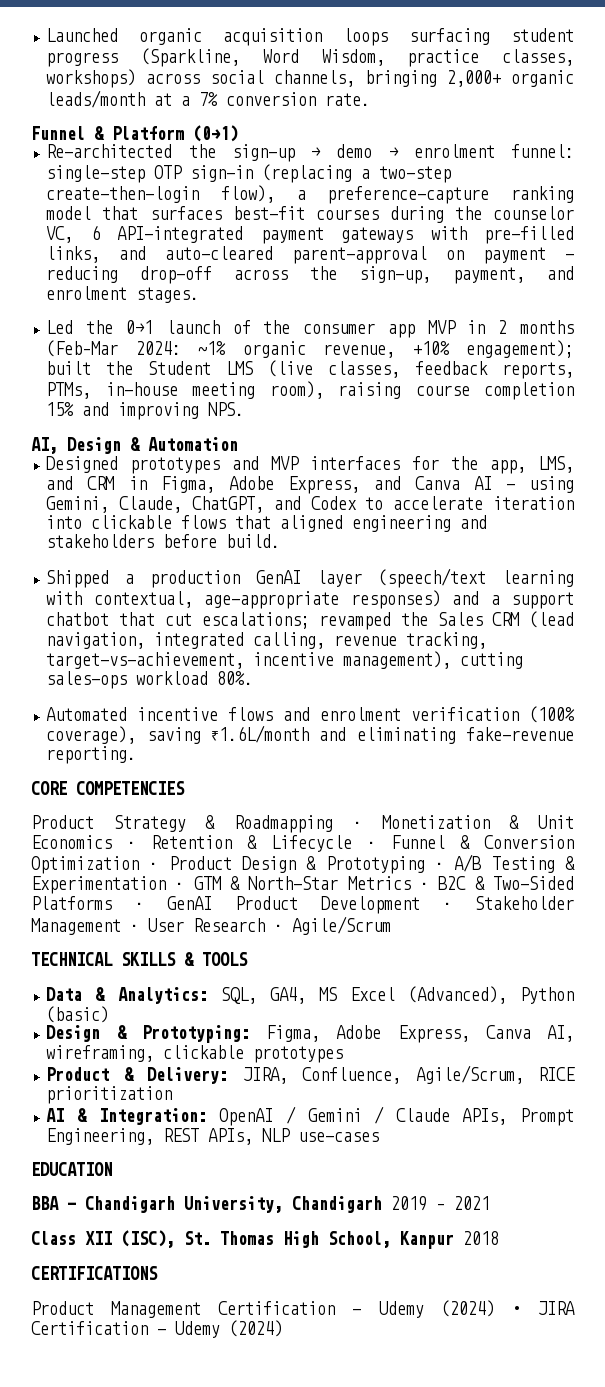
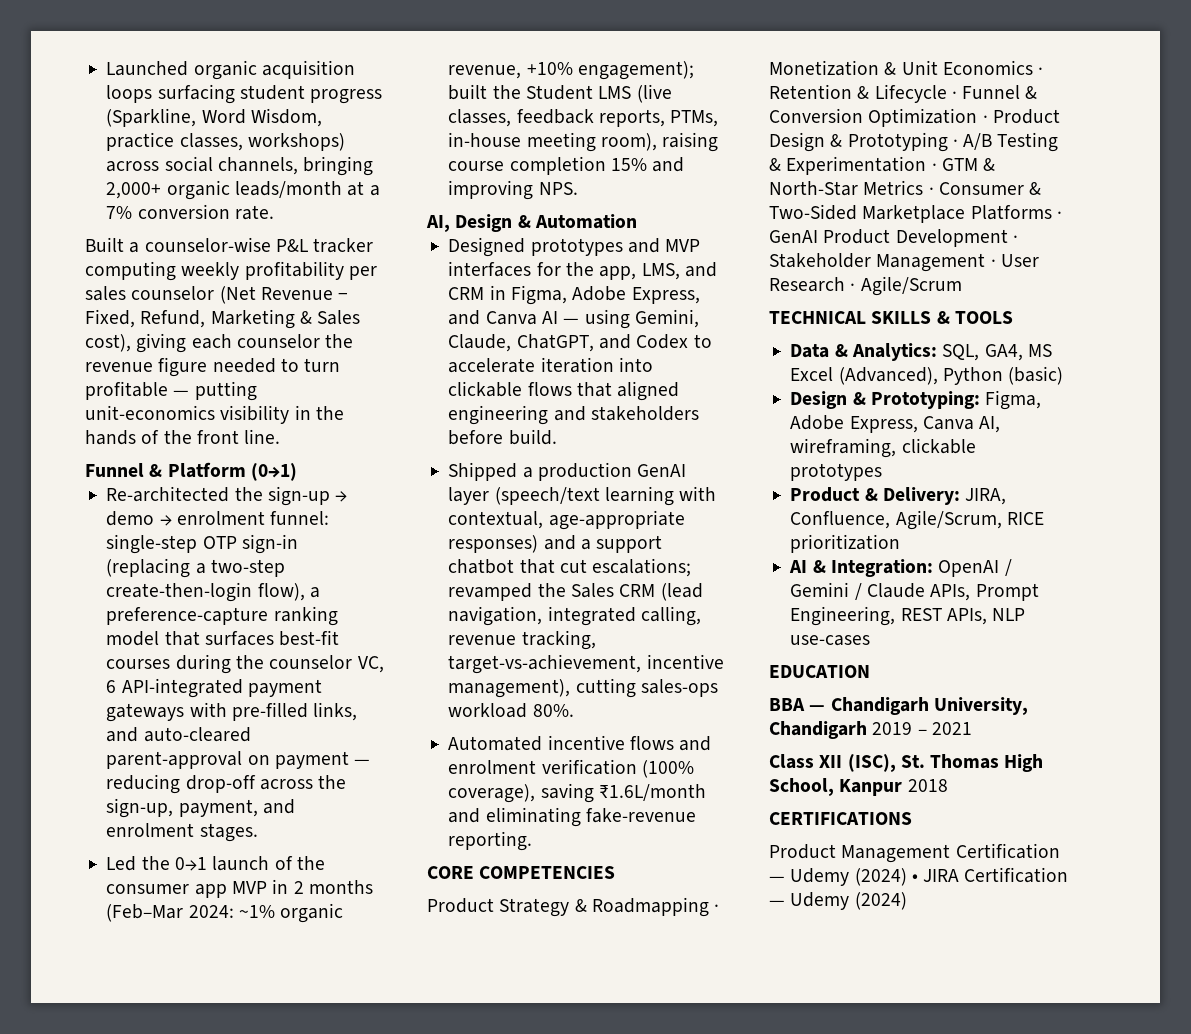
(371, 99) none -> [85,237,374,253] [85,261,377,281] [85,286,349,304] [85,309,361,329] [85,333,354,353] [85,357,341,377] [85,381,257,401] [85,405,344,424] [85,429,281,445] // Built a counselor-wise P&L tracker computing weekly profitability per sales counselor (Net Revenue − Fixed, Refund, Marketing & Sales cost), giving each counselor the revenue figure needed to turn profitable — putting unit-economics visibility in the hands of the front line.
[438,876,467,890] B2C -> [938,182,1024,195] Consumer
(574, 883) none -> [862,205,966,223] Marketplace

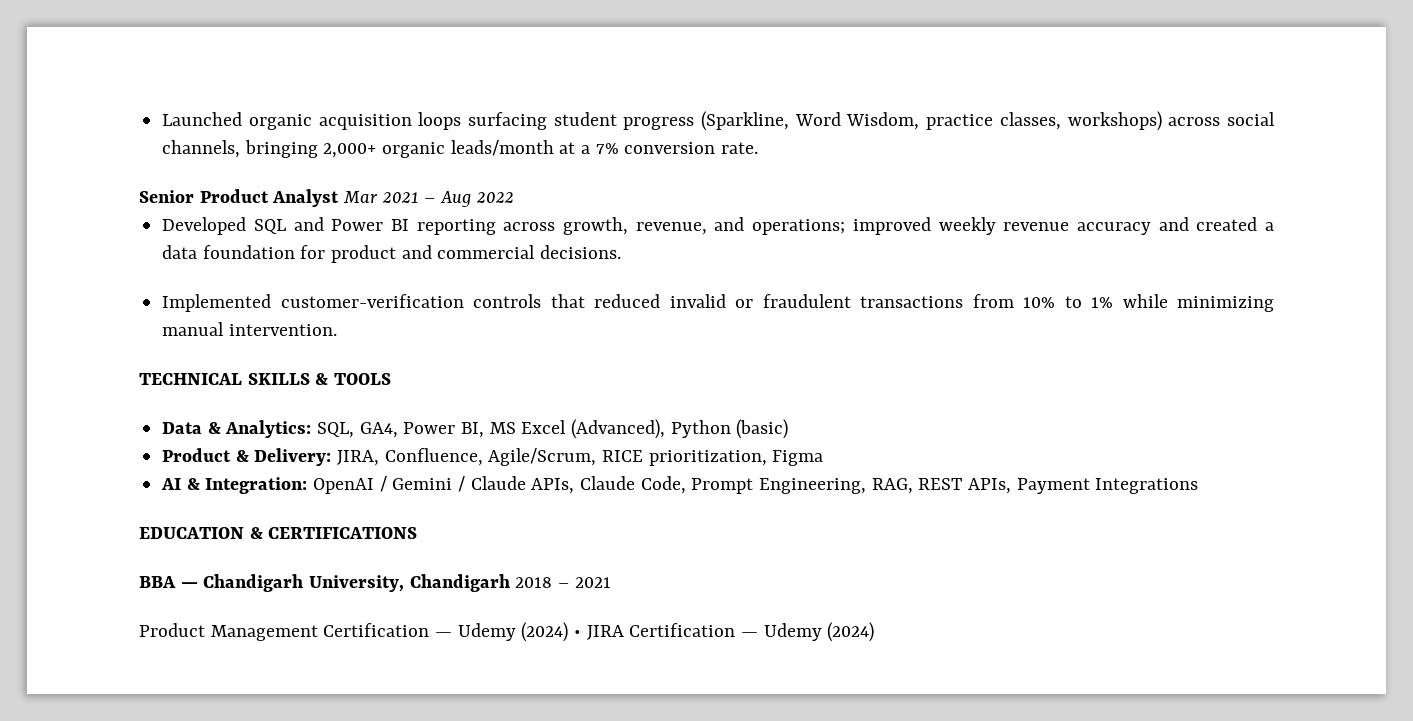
[85,237,374,253] [85,261,377,281] [85,286,349,304] [85,309,361,329] [85,333,354,353] [85,357,341,377] [85,381,257,401] [85,405,344,424] [85,429,281,445] [85,462,297,481] [106,486,348,506] [106,511,330,526] [106,534,298,554] [106,558,285,578] [106,582,320,602] [106,606,338,626] [106,630,340,646] [106,654,384,674] [106,678,322,698] [106,702,358,722] [106,727,251,742] [106,751,371,769] [106,774,347,794] [106,798,295,818] [106,823,258,842] [106,856,325,871] [106,879,373,898] [106,903,344,923] [448,61,694,80] [448,84,672,103] [448,109,719,127] [448,132,719,152] [448,156,685,175] [448,180,578,200] [426,214,637,232] [448,237,701,257] [448,261,717,280] [448,285,700,305] [448,309,699,329] [448,334,712,352] [448,357,653,373] [448,381,680,401] [448,405,699,425] [448,429,557,445] [448,462,687,481] [448,486,717,506] [448,510,685,530] [448,535,663,553] [448,558,692,577] [448,583,703,601] [448,606,701,626] [448,630,596,650] [448,654,724,674] [448,678,718,698] [448,703,574,718] [448,735,712,751] [448,759,694,778] [448,783,706,803] [448,807,696,827] [448,831,533,851] [427,866,616,879] [427,897,720,917] [769,60,1044,76] [769,84,1038,103] [769,108,1060,127] [769,132,1059,152] [769,156,996,175] [769,180,1042,196] [769,204,1062,223] [769,229,1018,247] [769,253,1039,272] [769,276,962,296] Built a counselor-wise P&L tracker computing weekly profitability per sales counselor (Net Revenue − Fixed, Refund, Marketing & Sales cost), giving each counselor the revenue figure needed to turn profitable — putting unit-economics visibility in the hands of the front line. // Funnel & Platform (0→1) // Re-architected the sign-up → demo → enrolment funnel: single-step OTP sign-in (replacing a two-step create-then-login flow), a preference-capture ranking model that surfaces best-fit courses during the counselor VC, 6 API-integrated payment gateways with pre-filled links, and auto-cleared parent-approval on payment — reducing drop-off across the sign-up, payment, and enrolment stages. // Led the 0→1 launch of the consumer app MVP in 2 months (Feb–Mar 2024: ~1% organic revenue, +10% engagement); built the Student LMS (live classes, feedback reports, PTMs, in-house meeting room), raising course completion 15% and improving NPS. // AI, Design & Automation // Designed prototypes and MVP interfaces for the app, LMS, and CRM in Figma, Adobe Express, and Canva AI — using Gemini, Claude, ChatGPT, and Codex to accelerate iteration into clickable flows that aligned engineering and stakeholders before build. // Shipped a production GenAI layer (speech/text learning with contextual, age-appropriate responses) and a support chatbot that cut escalations; revamped the Sales CRM (lead navigation, integrated calling, revenue tracking, target-vs-achievement, incentive management), cutting sales-ops workload 80%. // Automated incentive flows and enrolment verification (100% coverage), saving ₹1.6L/month and eliminating fake-revenue reporting. // CORE COMPETENCIES // Product Strategy & Roadmapping · Monetization & Unit Economics · Retention & Lifecycle · Funnel & Conversion Optimization · Product Design & Prototyping · A/B Testing & Experimentation · GTM & North-Star Metrics · Consumer & Two-Sided Marketplace Platforms · GenAI Product Development · Stakeholder Management · User Research · Agile/Scrum -> [139,189,514,207] [162,217,1275,235] [162,245,622,263] [162,294,1274,312] [162,322,337,336] Senior Product Analyst Mar 2021 – Aug 2022 // Developed SQL and Power BI reporting across growth, revenue, and operations; improved weekly revenue accuracy and created a data foundation for product and commercial decisions. // Implemented customer-verification controls that reduced invalid or fraudulent transactions from 10% to 1% while minimizing manual intervention.
(1023, 352) none -> [403,422,485,438] Power BI,
[790,390,1042,410] [790,415,1001,433] [790,438,976,458] [790,463,883,481] // Design & Prototyping: Figma, Adobe Express, Canva AI, wireframing, clickable prototypes -> (789, 429) none
[790,534,901,553] prioritization -> [648,450,824,466] prioritization, Figma
(971, 592) none -> [580,476,686,494] Claude Code,
(896, 616) none -> [871,478,913,494] RAG,
[992,608,1026,621] [790,635,871,646] NLP use-cases -> [1016,478,1199,494] Payment Integrations
(870, 671) none -> [249,527,418,539] & CERTIFICATIONS
[872,722,913,735] 2019 -> [515,577,553,588] 2018
[769,754,1044,772] [769,778,948,796] [769,812,912,825] // Class XII (ISC), St. Thomas High School, Kanpur 2018 // CERTIFICATIONS -> (611, 582) none

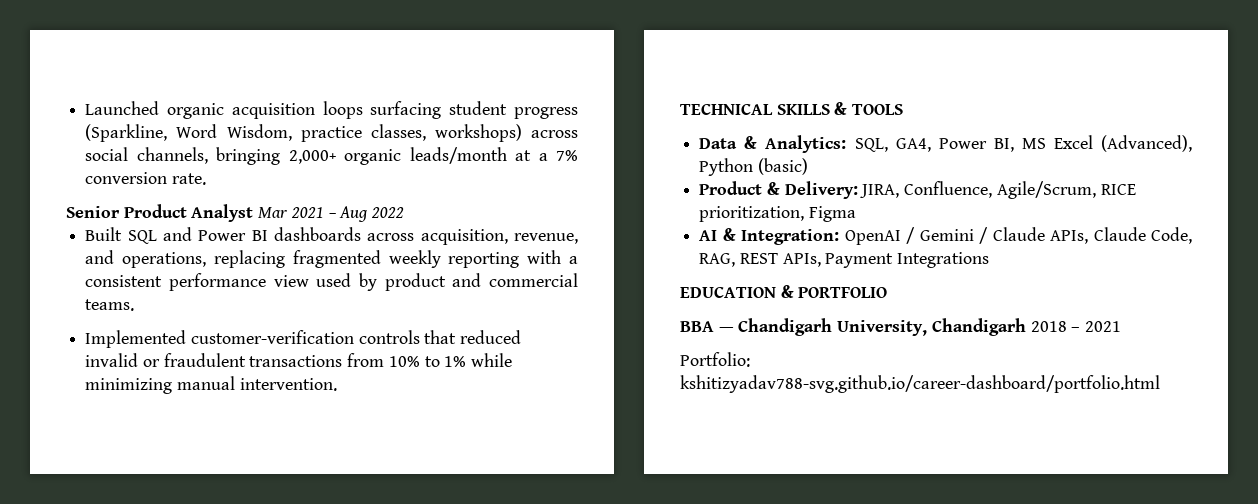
[162,217,247,235] Developed -> [85,227,123,241] Built
[416,217,1275,235] [162,245,326,259] reporting across growth, revenue, and operations; improved weekly revenue accuracy and created a data foundation for -> [273,227,578,245] [85,250,578,268] [85,273,377,291] dashboards across acquisition, revenue, and operations, replacing fragmented weekly reporting with a consistent performance view used by
[540,245,622,259] decisions. -> [85,299,135,311] teams.
[691,478,867,494] Prompt Engineering, -> (1192, 235) none
[268,527,418,539] CERTIFICATIONS -> [798,287,888,298] PORTFOLIO
[139,622,875,642] Product Management Certification — Udemy (2024) • JIRA Certification — Udemy (2024) -> [680,352,750,367] [680,375,1160,393] Portfolio: kshitizyadav788-svg.github.io/career-dashboard/portfolio.html

